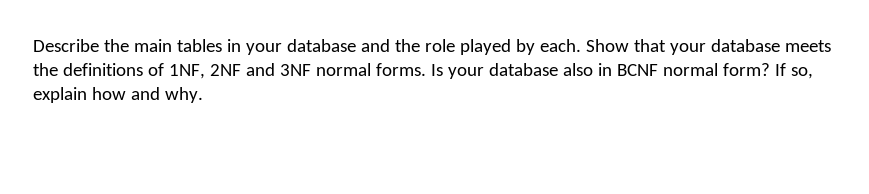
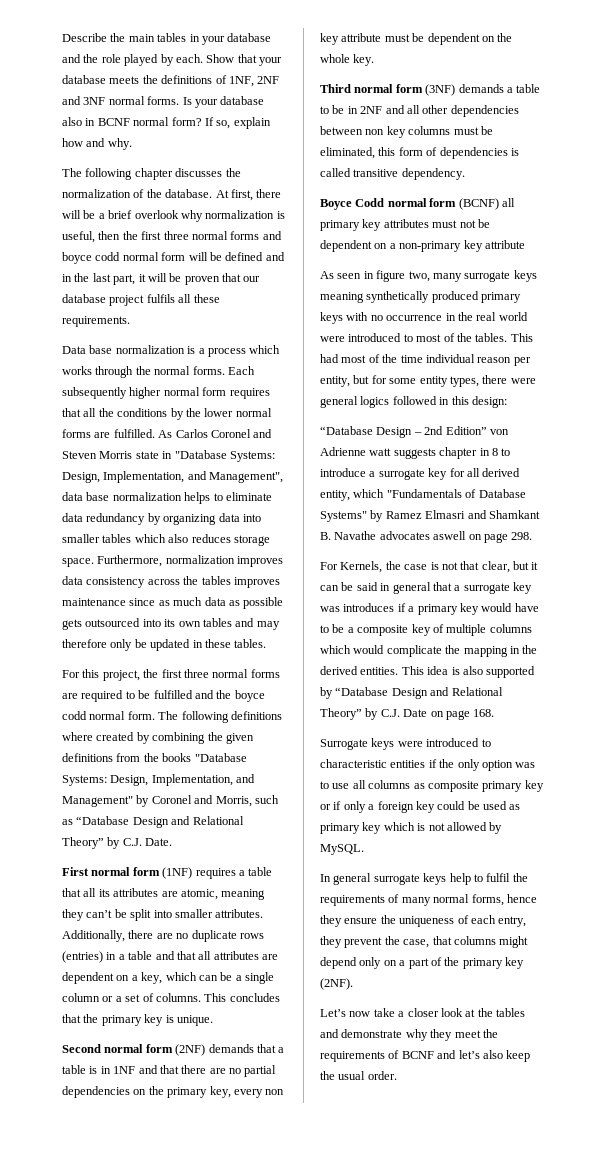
(203, 95) none -> [62,168,241,180] [62,189,282,201] [62,210,285,222] [62,231,282,243] [62,252,285,264] [62,273,261,285] [62,294,220,306] [62,316,130,327] [62,345,281,357] [62,366,255,378] [62,387,270,399] [62,408,272,420] [62,429,273,438] [62,450,275,462] [62,471,284,483] [62,492,272,504] [62,513,261,525] [62,534,270,546] [62,555,284,567] [62,576,280,588] [62,597,284,609] [62,618,280,630] [62,639,267,651] [62,669,280,681] [62,690,265,702] [62,711,282,723] [62,732,254,744] [62,753,247,762] [62,774,256,786] [62,795,279,807] [62,816,244,828] [62,837,173,849] [62,867,273,879] [62,888,266,900] [62,909,264,921] [62,930,264,942] [62,951,278,963] [62,972,274,984] [62,993,280,1002] [62,1014,213,1026] [62,1044,285,1056] [62,1065,277,1077] [62,1086,285,1098] [320,33,513,45] [320,54,375,66] [320,84,541,96] [320,105,519,117] [320,126,493,138] [320,147,519,159] [320,168,465,180] [320,198,515,210] [320,219,490,231] [320,240,525,252] [320,270,537,282] [320,291,522,303] [320,312,528,324] [320,333,533,342] [320,354,531,366] [320,375,536,387] [320,396,507,408] [320,426,509,438] [320,447,511,459] [320,468,521,480] [320,489,526,501] [320,510,540,522] [320,531,533,543] [320,561,539,573] [320,582,532,594] [320,603,539,615] [320,624,532,636] [320,645,538,657] [320,666,536,678] [320,687,503,699] [320,708,495,720] [320,738,491,750] [320,759,536,771] [320,780,544,792] [320,801,521,813] [320,822,503,834] [320,844,364,855] [320,873,528,885] [320,894,537,906] [320,915,527,927] [320,936,529,948] [320,957,524,969] [320,978,353,990] [320,1008,525,1017] [320,1029,498,1041] [320,1050,531,1062] [320,1071,397,1080] // The following chapter discusses the normalization of the database. At first, there will be a brief overlook why normalization is useful, then the first three normal forms and boyce codd normal form will be defined and in the last part, it will be proven that our database project fulfils all these requirements. // Data base normalization is a process which works through the normal forms. Each subsequently higher normal form requires that all the conditions by the lower normal forms are fulfilled. As Carlos Coronel and Steven Morris state in "Database Systems: Design, Implementation, and Management", data base normalization helps to eliminate data redundancy by organizing data into smaller tables which also reduces storage space. Furthermore, normalization improves data consistency across the tables improves maintenance since as much data as possible gets outsourced into its own tables and may therefore only be updated in these tables. // For this project, the first three normal forms are required to be fulfilled and the boyce codd normal form. The following definitions where created by combining the given definitions from the books "Database Systems: Design, Implementation, and Management" by Coronel and Morris, such as “Database Design and Relational Theory” by C.J. Date. // First normal form (1NF) requires a table that all its attributes are atomic, meaning they can’t be split into smaller attributes. Additionally, there are no duplicate rows (entries) in a table and that all attributes are dependent on a key, which can be a single column or a set of columns. This concludes that the primary key is unique. // Second normal form (2NF) demands that a table is in 1NF and that there are no partial dependencies on the primary key, every non key attribute must be dependent on the whole key. // Third normal form (3NF) demands a table to be in 2NF and all other dependencies between non key columns must be eliminated, this form of dependencies is called transitive dependency. // Boyce Codd normal form (BCNF) all primary key attributes must not be dependent on a non-primary key attribute // As seen in figure two, many surrogate keys meaning synthetically produced primary keys with no occurrence in the real world were introduced to most of the tables. This had most of the time individual reason per entity, but for some entity types, there were general logics followed in this design: // “Database Design – 2nd Edition” von Adrienne watt suggests chapter in 8 to introduce a surrogate key for all derived entity, which "Fundamentals of Database Systems" by Ramez Elmasri and Shamkant B. Navathe advocates aswell on page 298. // For Kernels, the case is not that clear, but it can be said in general that a surrogate key was introduces if a primary key would have to be a composite key of multiple columns which would complicate the mapping in the derived entities. This idea is also supported by “Database Design and Relational Theory” by C.J. Date on page 168. // Surrogate keys were introduced to characteristic entities if the only option was to use all columns as composite primary key or if only a foreign key could be used as primary key which is not allowed by MySQL. // In general surrogate keys help to fulfil the requirements of many normal forms, hence they ensure the uniqueness of each entry, they prevent the case, that columns might depend only on a part of the primary key (2NF). // Let’s now take a closer look at the tables and demonstrate why they meet the requirements of BCNF and let’s also keep the usual order.

